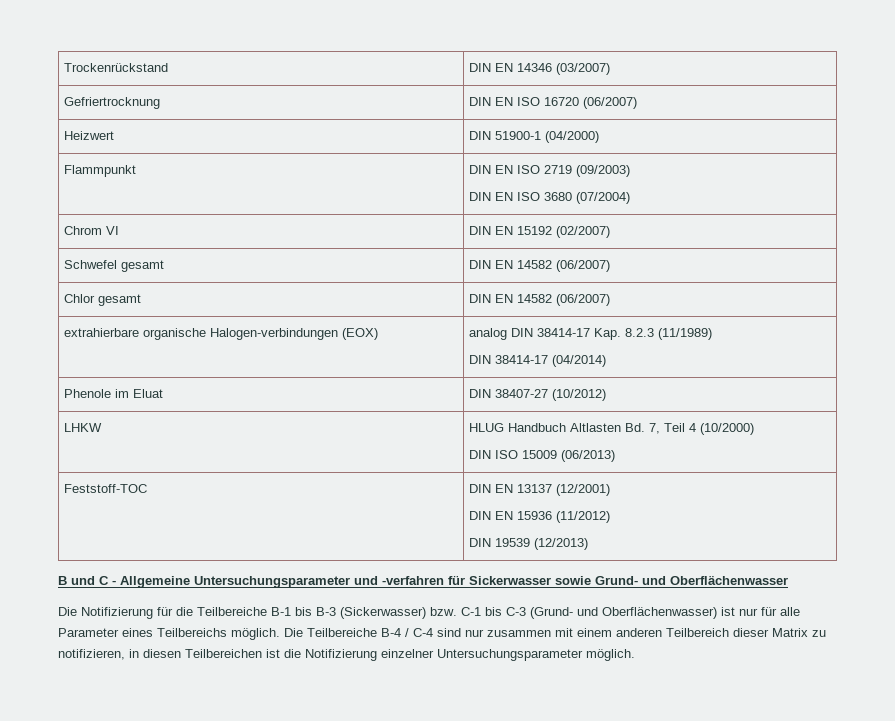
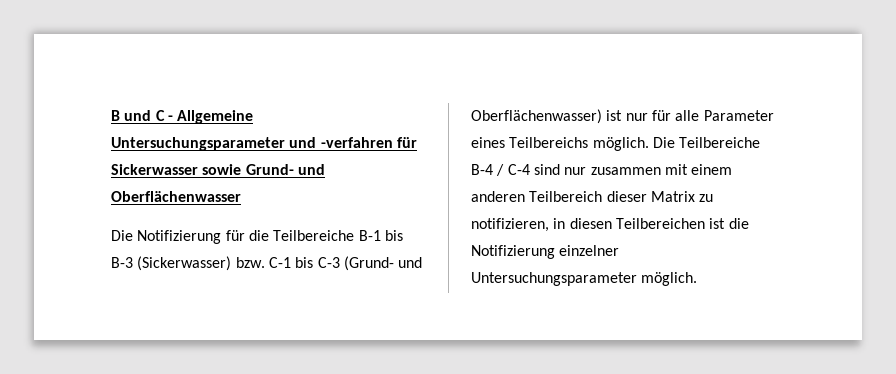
[63,63,168,72] [468,63,610,75] [63,97,160,109] [468,97,637,109] [63,131,114,140] [468,131,599,143] [63,165,136,177] [468,165,630,177] [468,192,630,204] [63,226,119,235] [468,226,610,238] [63,260,164,272] [468,260,610,272] [63,294,141,306] [468,294,610,306] [63,328,378,340] [468,328,712,340] [468,355,606,367] [63,389,163,398] [468,389,606,401] [63,423,102,432] [468,423,754,435] [468,450,615,462] [63,484,147,493] [468,484,610,496] [468,511,610,523] [468,538,588,550] Trockenrückstand | DIN EN 14346 (03/2007) // Gefriertrocknung | DIN EN ISO 16720 (06/2007) // Heizwert | DIN 51900-1 (04/2000) // Flammpunkt | DIN EN ISO 2719 (09/2003) // DIN EN ISO 3680 (07/2004) // Chrom VI | DIN EN 15192 (02/2007) // Schwefel gesamt | DIN EN 14582 (06/2007) // Chlor gesamt | DIN EN 14582 (06/2007) // extrahierbare organische Halogen-verbindungen (EOX) | analog DIN 38414-17 Kap. 8.2.3 (11/1989) // DIN 38414-17 (04/2014) // Phenole im Eluat | DIN 38407-27 (10/2012) // LHKW | HLUG Handbuch Altlasten Bd. 7, Teil 4 (10/2000) // DIN ISO 15009 (06/2013) // Feststoff-TOC | DIN EN 13137 (12/2001) // DIN EN 15936 (11/2012) // DIN 19539 (12/2013) // -> (111, 115) none

